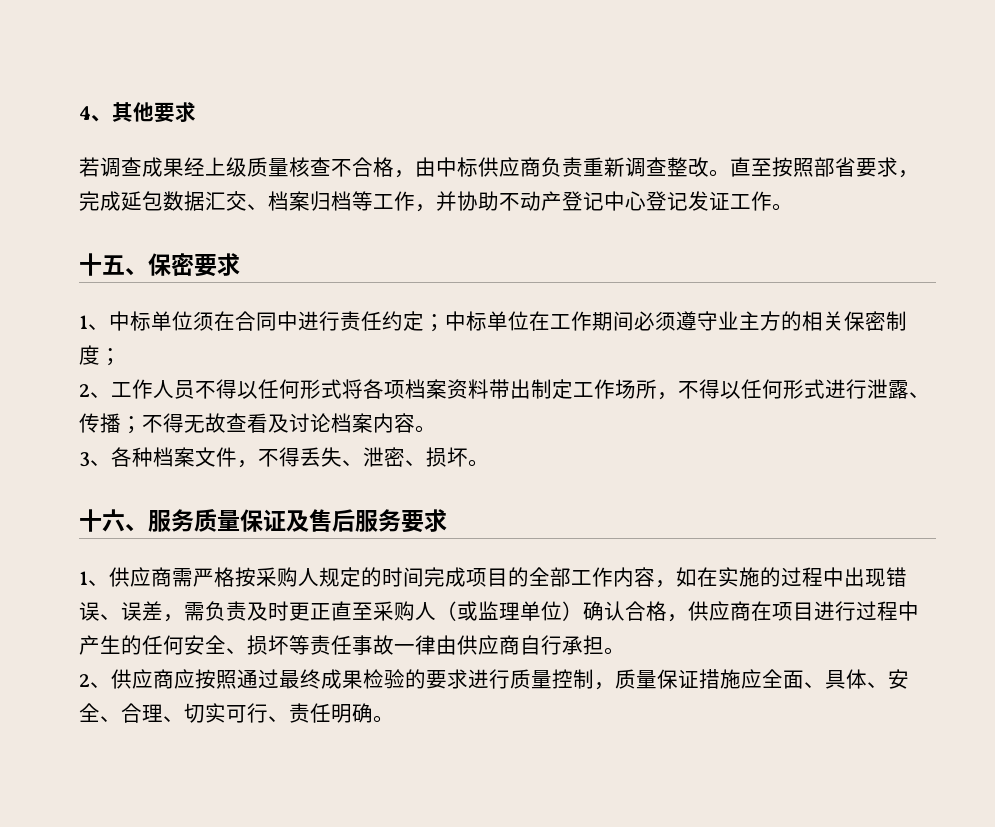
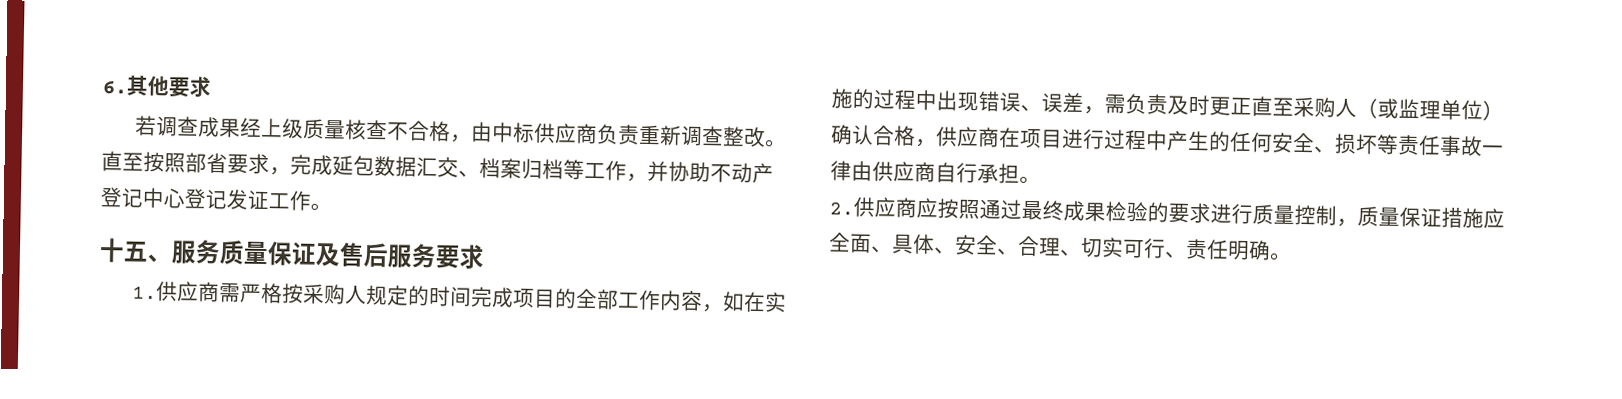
[79,106,112,122] 4、 -> [102,80,128,95] 6.
[148,253,240,277] [79,311,907,332] [79,345,121,366] [79,379,930,400] [79,413,436,434] [79,447,489,468] [79,509,148,532] 保密要求 // 1、中标单位须在合同中进行责任约定；中标单位在工作期间必须遵守业主方的相关保密制度； // 2、工作人员不得以任何形式将各项档案资料带出制定工作场所，不得以任何形式进行泄露、传播；不得无故查看及讨论档案内容。 // 3、各种档案文件，不得丢失、泄密、损坏。 // 十六、 -> (172, 258) none
[79,571,109,586] 1、 -> [131,285,157,301] 1.
[79,674,111,688] 2、 -> [829,201,854,216] 2.

